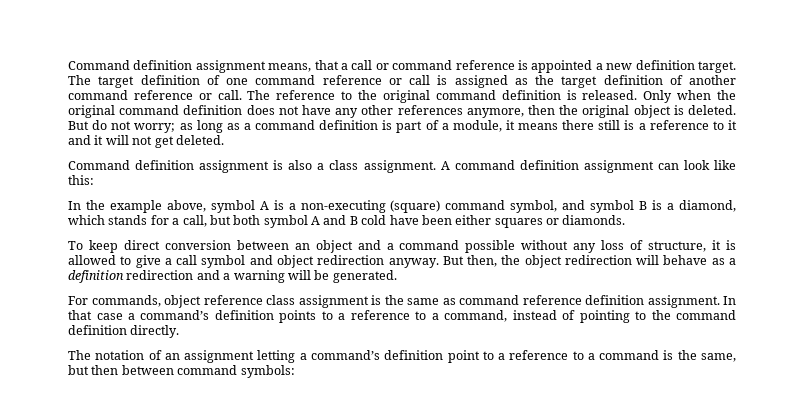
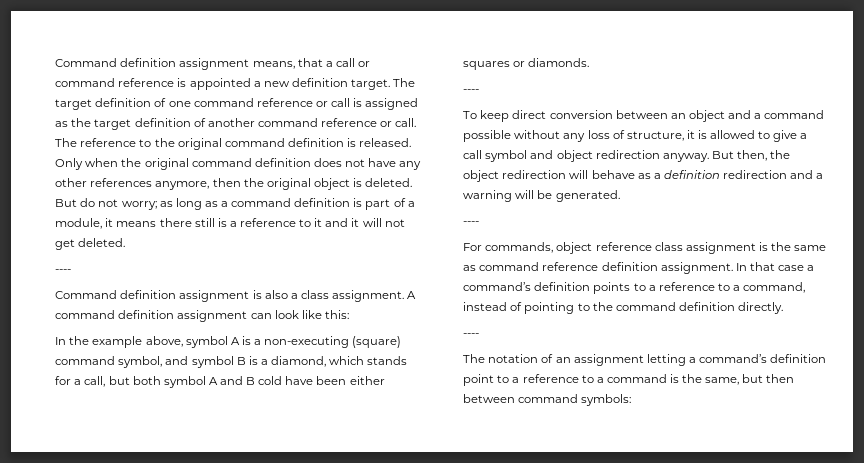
(224, 140) none -> [55,269,72,273] // ----
(626, 220) none -> [463,89,480,93] // ----
(397, 276) none -> [463,221,480,225] // ----
(180, 331) none -> [463,333,480,337] // ----

